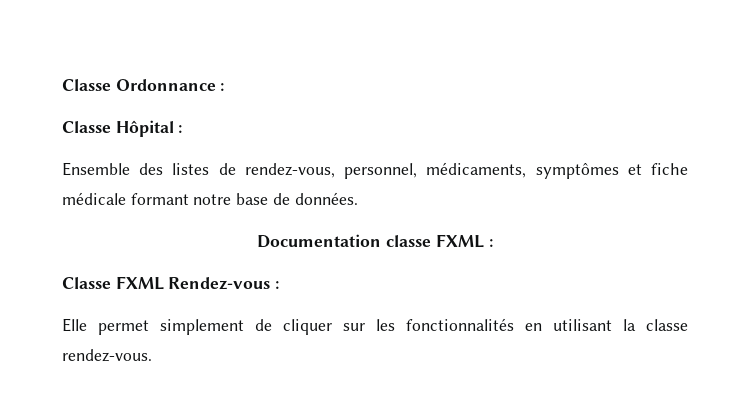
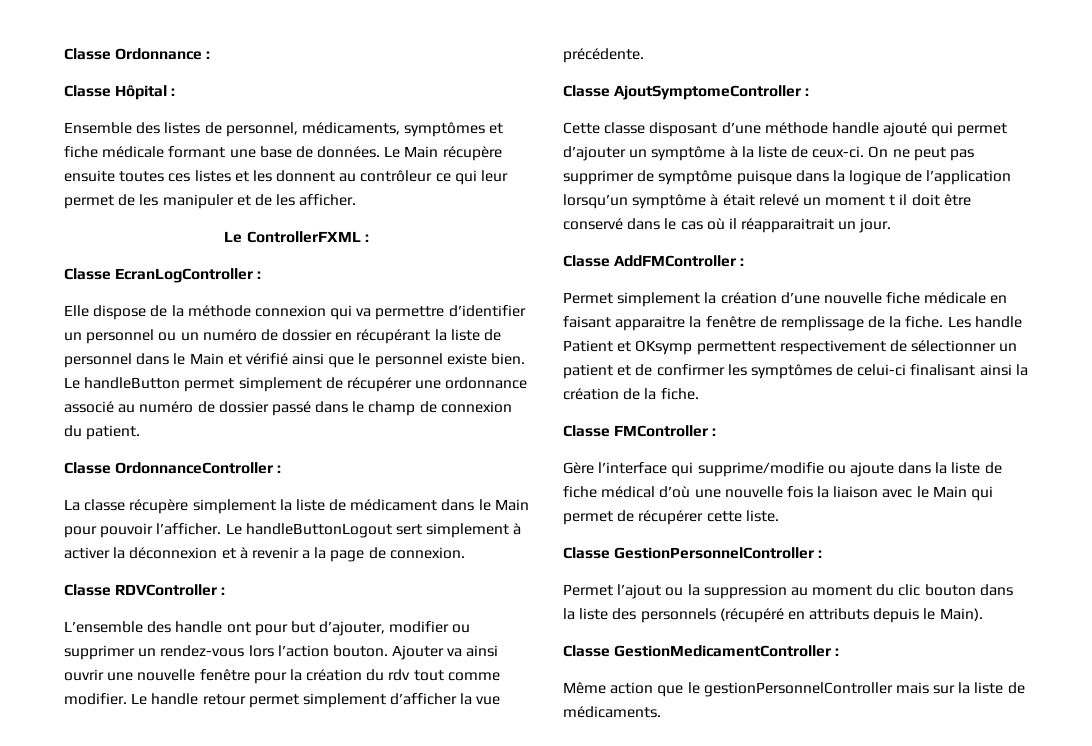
[244,163,335,178] rendez-vous, -> (222, 128) none
[193,194,232,205] notre -> [229,149,256,158] une
[257,234,493,248] [62,276,271,290] // Documentation classe FXML : // Classe FXML Rendez-vous -> [384,146,502,161] [64,170,509,185] [64,194,357,209] [224,231,369,243] [64,268,254,283] Le Main récupère ensuite toutes ces listes et les donnent au contrôleur ce qui leur permet de les manipuler et de les afficher. // Le ControllerFXML : // Classe EcranLogController
[98,318,688,335] [62,349,152,362] permet simplement de cliquer sur les fonctionnalités en utilisant la classe rendez-vous. -> [93,305,526,320] [64,329,502,344] [64,353,526,368] [64,377,528,392] [64,401,512,416] [64,425,141,440] [64,462,282,474] [64,499,529,514] [64,523,522,538] [64,547,465,562] [64,584,226,596] [64,621,471,636] [64,645,499,660] [64,669,500,684] [64,693,501,708] [563,48,644,63] [563,85,810,100] [563,122,1008,137] [563,146,975,161] [563,170,1012,185] [563,194,971,209] [563,218,892,233] [563,255,745,267] [563,292,1008,307] [563,316,1022,331] [563,340,1018,355] [563,364,1028,379] [563,388,699,400] [563,425,717,437] [563,462,1002,477] [563,486,994,501] [563,510,779,525] [563,547,823,559] [563,584,1013,599] [563,608,983,623] [563,645,840,657] [563,682,1025,697] [563,706,661,718] dispose de la méthode connexion qui va permettre d’identifier un personnel ou un numéro de dossier en récupérant la liste de personnel dans le Main et vérifié ainsi que le personnel existe bien. Le handleButton permet simplement de récupérer une ordonnance associé au numéro de dossier passé dans le champ de connexion du patient. // Classe OrdonnanceController : // La classe récupère simplement la liste de médicament dans le Main pour pouvoir l’afficher. Le handleButtonLogout sert simplement à activer la déconnexion et à revenir a la page de connexion. // Classe RDVController : // L’ensemble des handle ont pour but d’ajouter, modifier ou supprimer un rendez-vous lors l’action bouton. Ajouter va ainsi ouvrir une nouvelle fenêtre pour la création du rdv tout comme modifier. Le handle retour permet simplement d’afficher la vue précédente. // Classe AjoutSymptomeController : // Cette classe disposant d’une méthode handle ajouté qui permet d’ajouter un symptôme à la liste de ceux-ci. On ne peut pas supprimer de symptôme puisque dans la logique de l’application lorsqu’un symptôme à était relevé un moment t il doit être conservé dans le cas où il réapparaitrait un jour. // Classe AddFMController : // Permet simplement la création d’une nouvelle fiche médicale en faisant apparaitre la fenêtre de remplissage de la fiche. Les handle Patient et OKsymp permettent respectivement de sélectionner un patient et de confirmer les symptômes de celui-ci finalisant ainsi la création de la fiche. // Classe FMController : // Gère l’interface qui supprime/modifie ou ajoute dans la liste de fiche médical d’où une nouvelle fois la liaison avec le Main qui permet de récupérer cette liste. // Classe GestionPersonnelController : // Permet l’ajout ou la suppression au moment du clic bouton dans la liste des personnels (récupéré en attributs depuis le Main). // Classe GestionMedicamentController : // Même action que le gestionPersonnelController mais sur la liste de médicaments.

